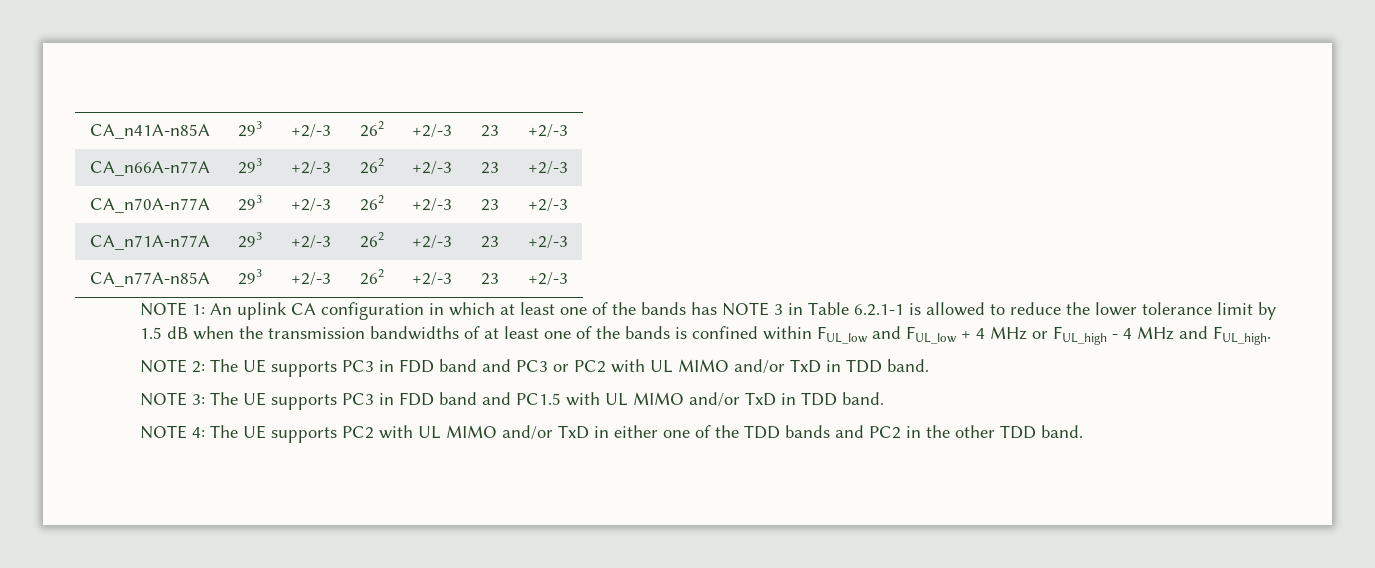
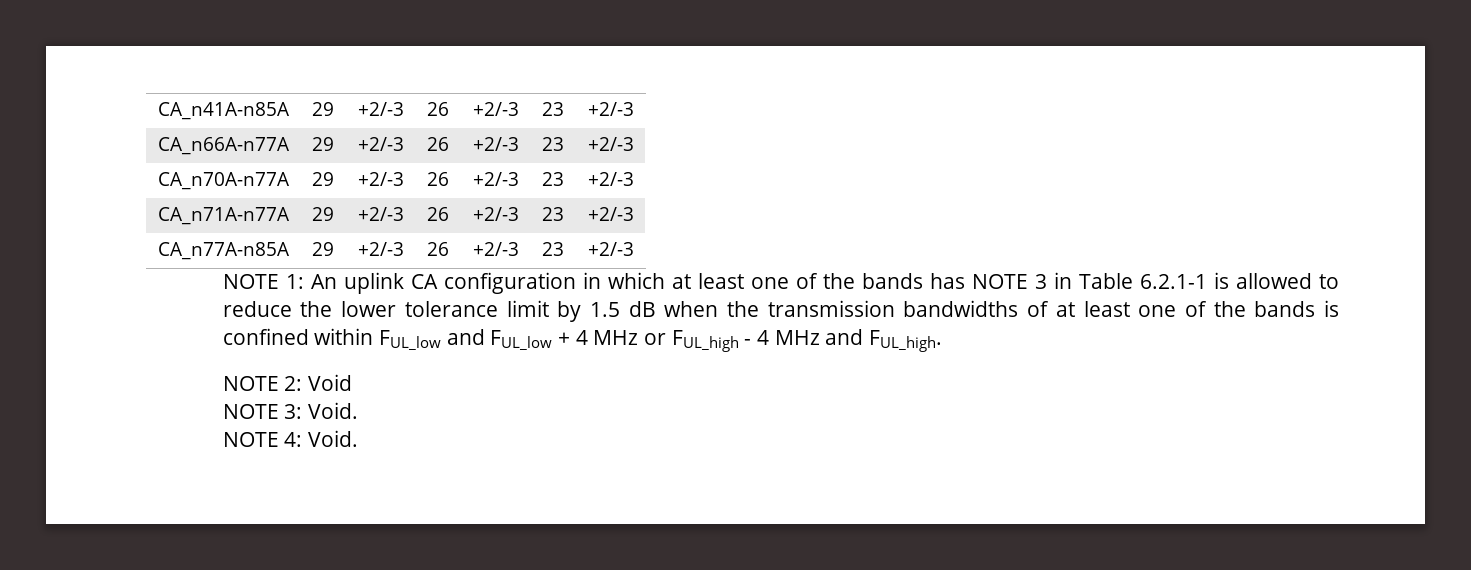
[238,121,262,137] [291,124,331,138] [359,121,384,137] 293 | +2/-3 | 262 -> [312,102,334,116] [357,102,404,116] [427,102,449,116] 29 | +2/-3 | 26
[238,158,262,174] [291,161,331,175] [359,158,384,174] 293 | +2/-3 | 262 -> [312,137,334,151] [357,137,404,151] [427,137,449,151] 29 | +2/-3 | 26
[238,195,262,211] [291,198,331,212] [359,195,384,211] 293 | +2/-3 | 262 -> [312,172,334,186] [357,172,404,186] [427,172,449,186] 29 | +2/-3 | 26
[238,232,262,248] [291,235,331,249] [359,232,384,248] 293 | +2/-3 | 262 -> [312,207,334,221] [357,207,404,221] [427,207,449,221] 29 | +2/-3 | 26
[238,269,262,285] [291,272,331,286] [359,269,384,285] 293 | +2/-3 | 262 -> [312,242,334,256] [357,242,404,256] [427,242,449,256] 29 | +2/-3 | 26
[209,359,929,377] [139,392,884,410] [139,425,1083,443] The UE supports PC3 in FDD band and PC3 or PC2 with UL MIMO and/or TxD in TDD band. // NOTE 3: The UE supports PC3 in FDD band and PC1.5 with UL MIMO and/or TxD in TDD band. // NOTE 4: The UE supports PC2 with UL MIMO and/or TxD in either one of the TDD bands and PC2 in the other TDD band. -> [308,374,353,391] [222,402,359,419] [222,430,359,447] Void // NOTE 3: Void. // NOTE 4: Void.

